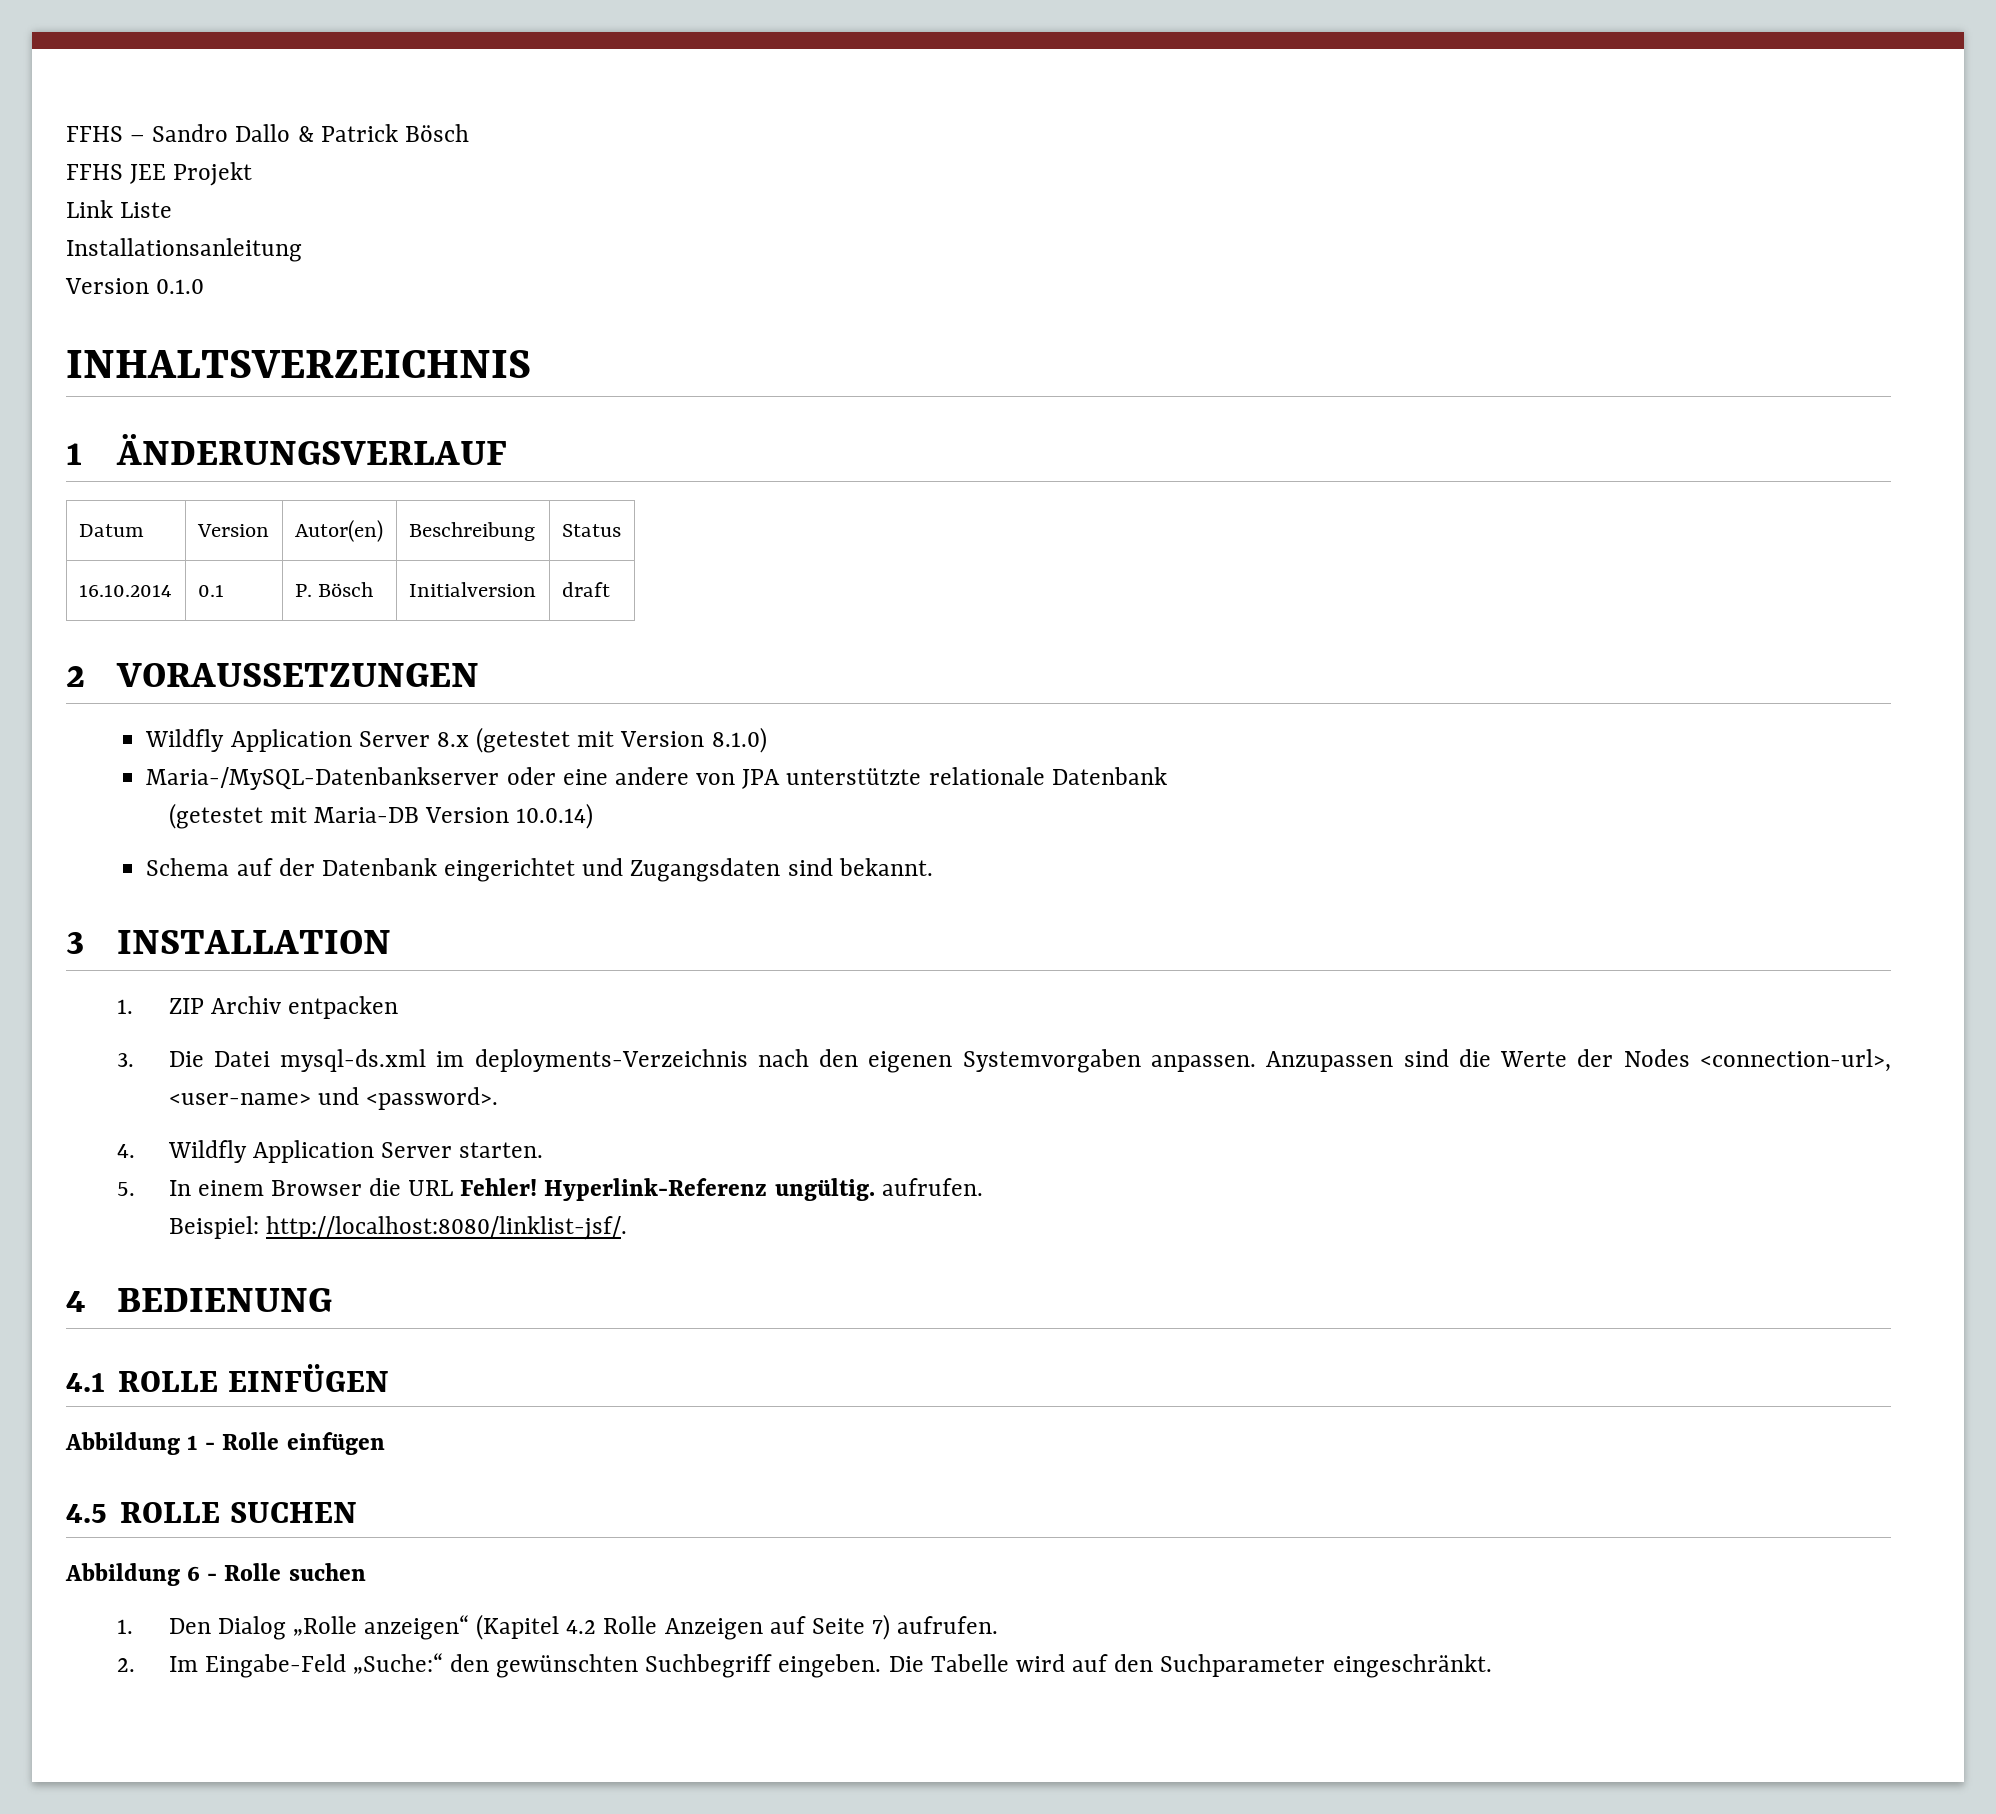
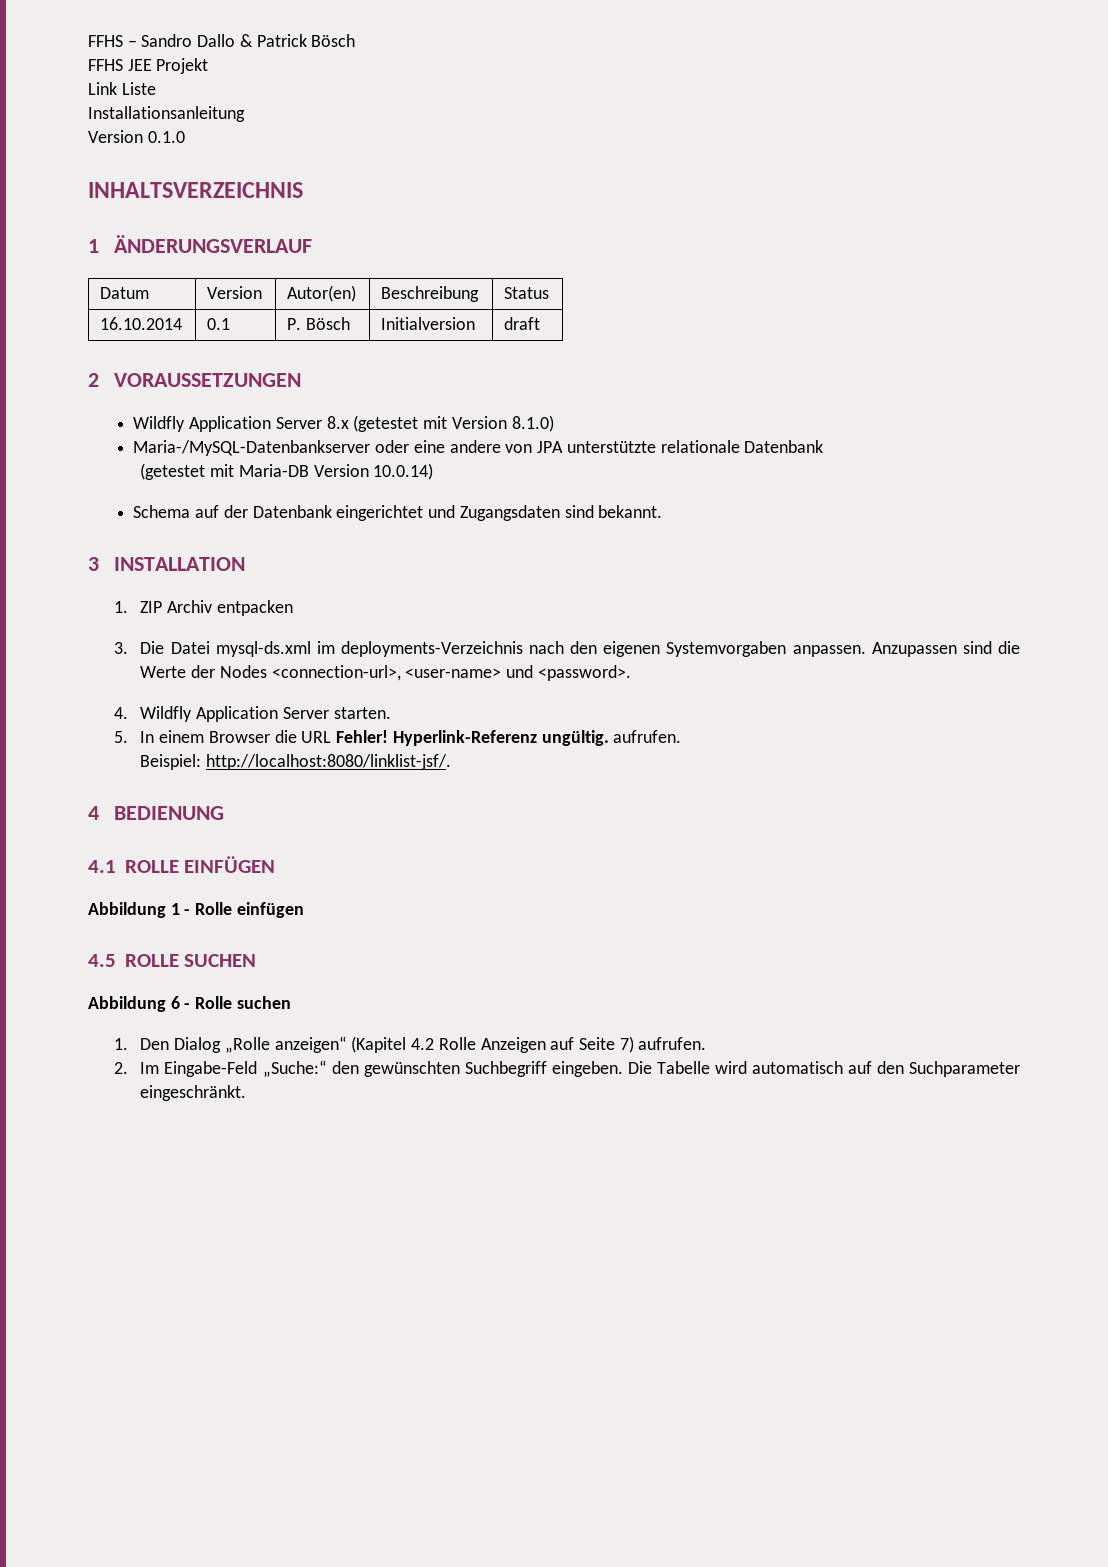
(1065, 1663) none -> [751,1061,843,1074] automatisch

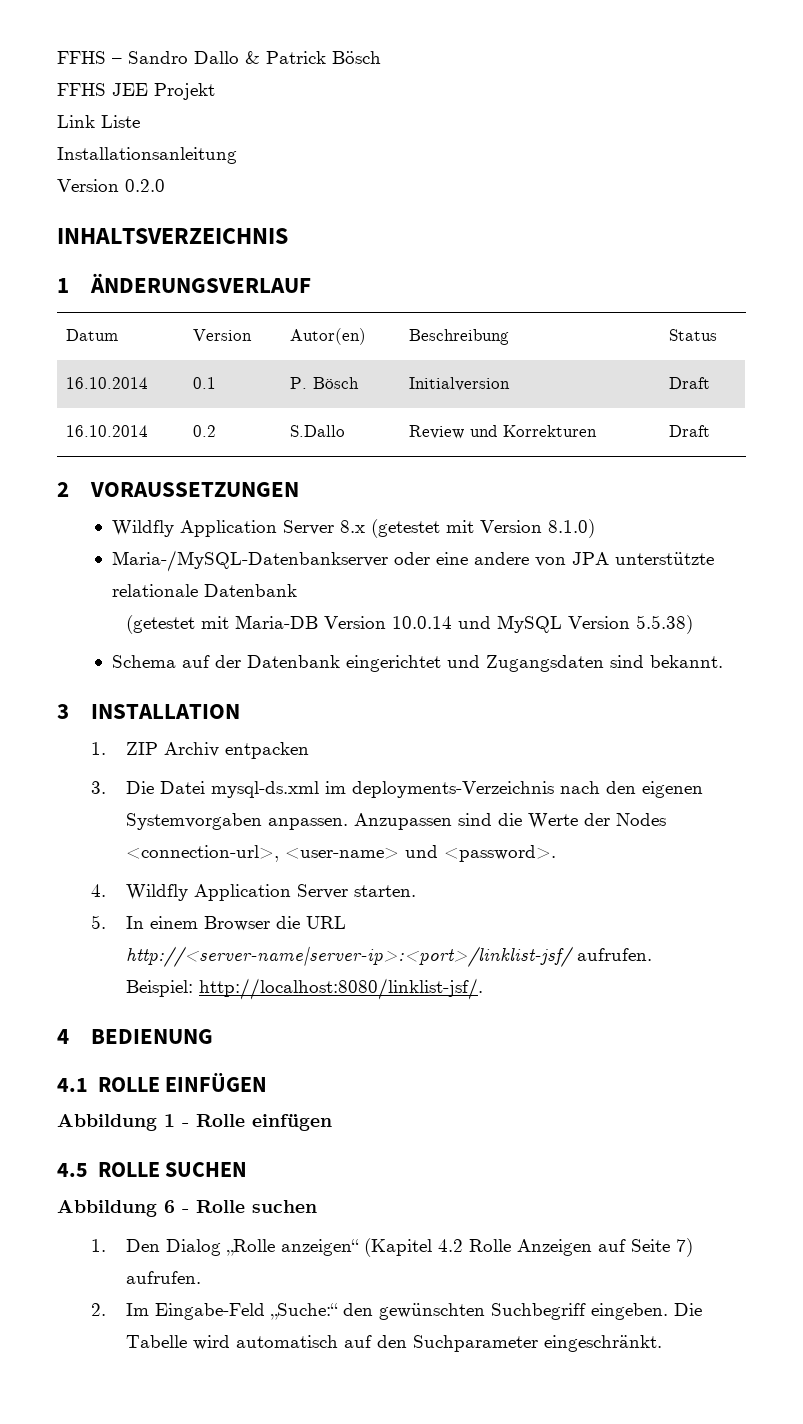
[147,131,185,143] 0.1.0 -> [125,179,165,192] 0.2.0
[504,317,541,330] draft -> [668,377,710,389] [65,425,148,437] [192,425,216,437] [289,425,345,437] [408,425,597,439] [668,425,710,437] Draft // 16.10.2014 | 0.2 | S.Dallo | Review und Korrekturen | Draft
[373,463,434,480] 10.0.14) -> [391,615,693,634] 10.0.14 und MySQL Version 5.5.38)
[336,730,609,746] Fehler! Hyperlink-Referenz ungültig. -> [125,946,573,967] http://<server-name|server-ip>:<port>/linklist-jsf/

